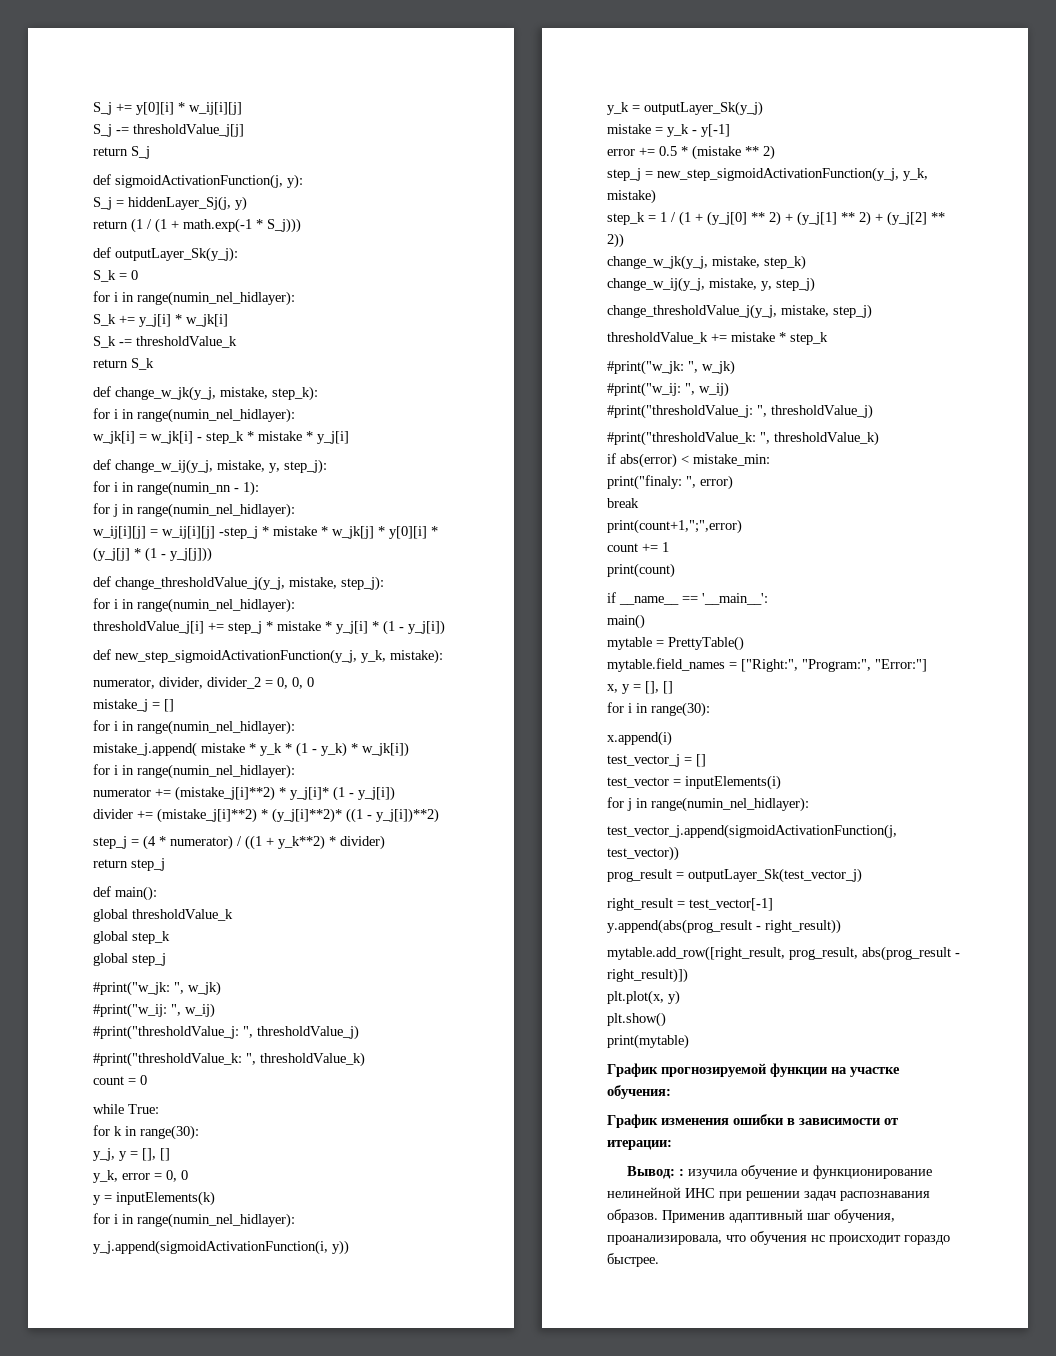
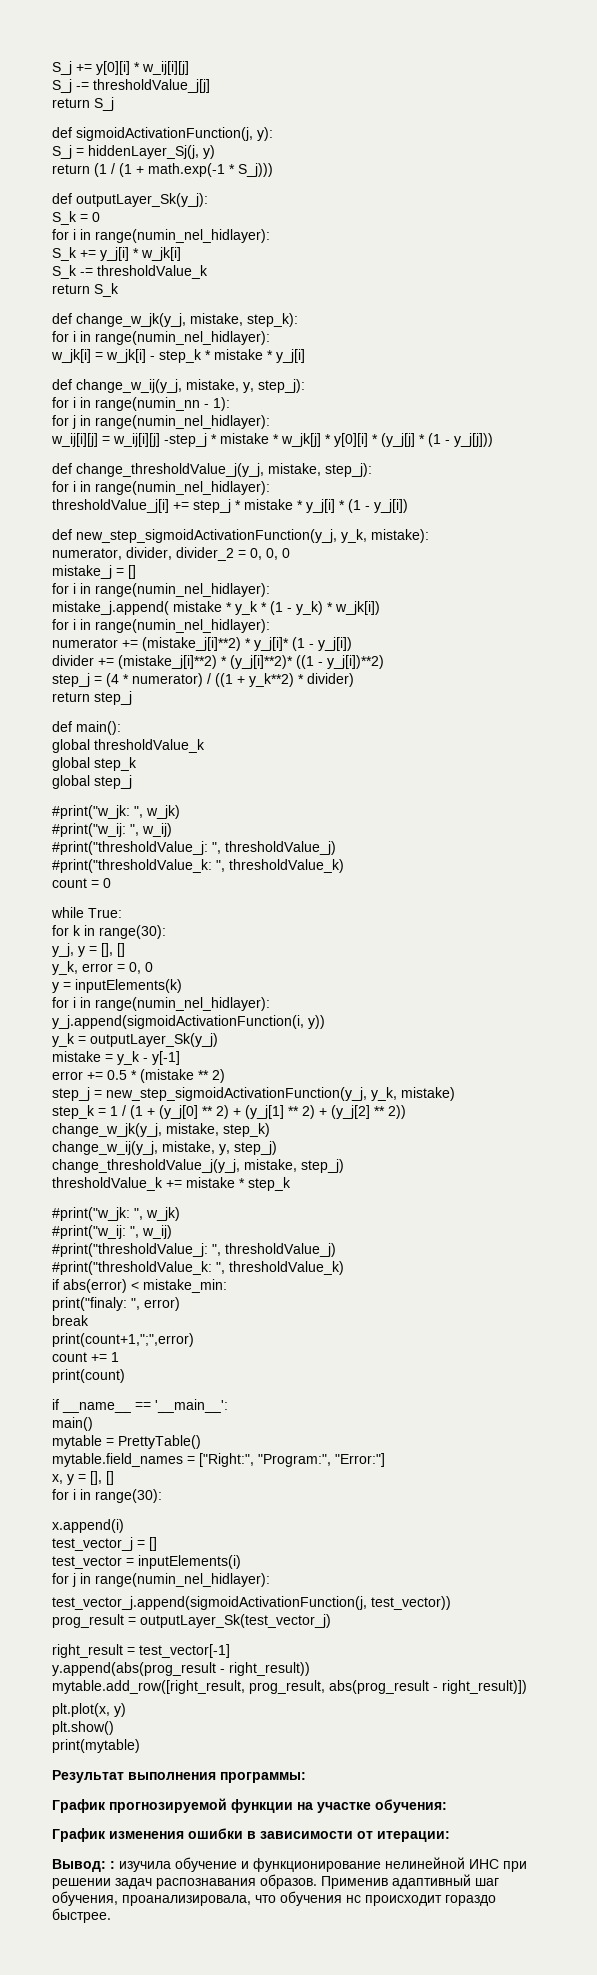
(689, 1041) none -> [52,1770,306,1783] // Результат выполнения программы:

